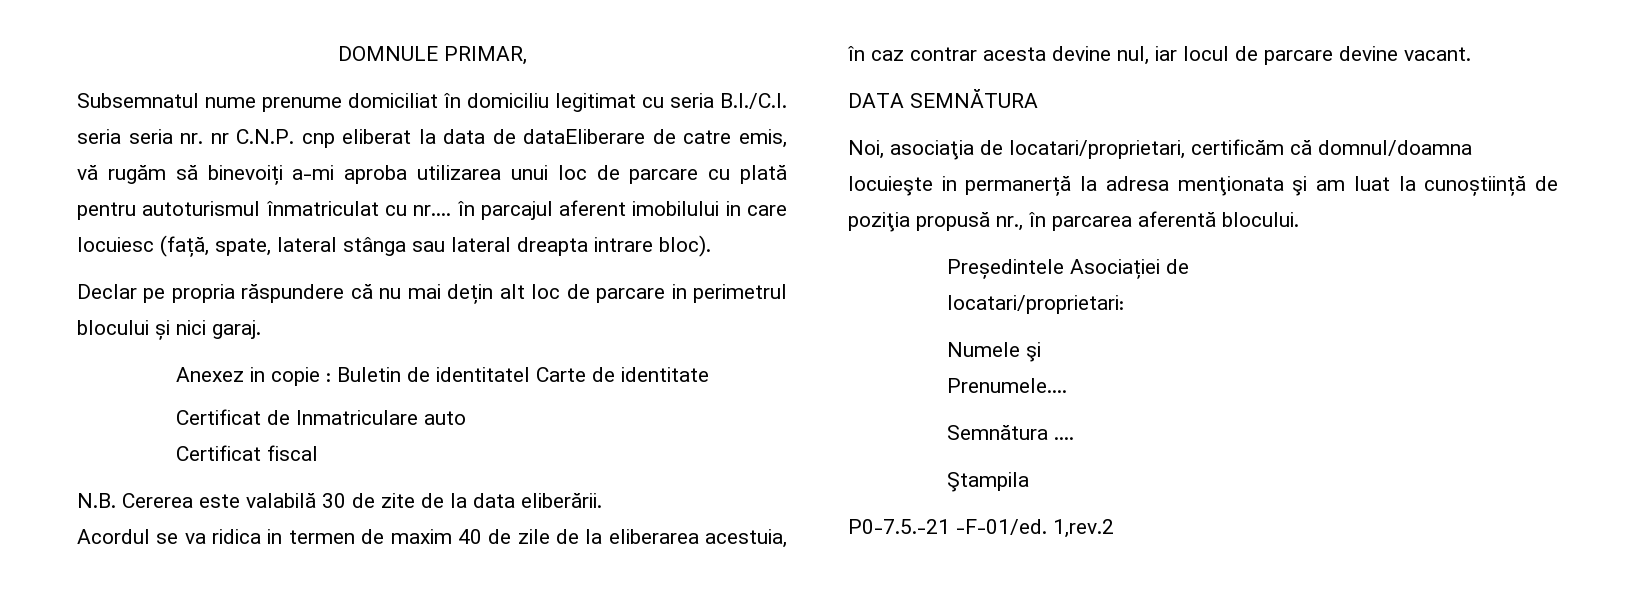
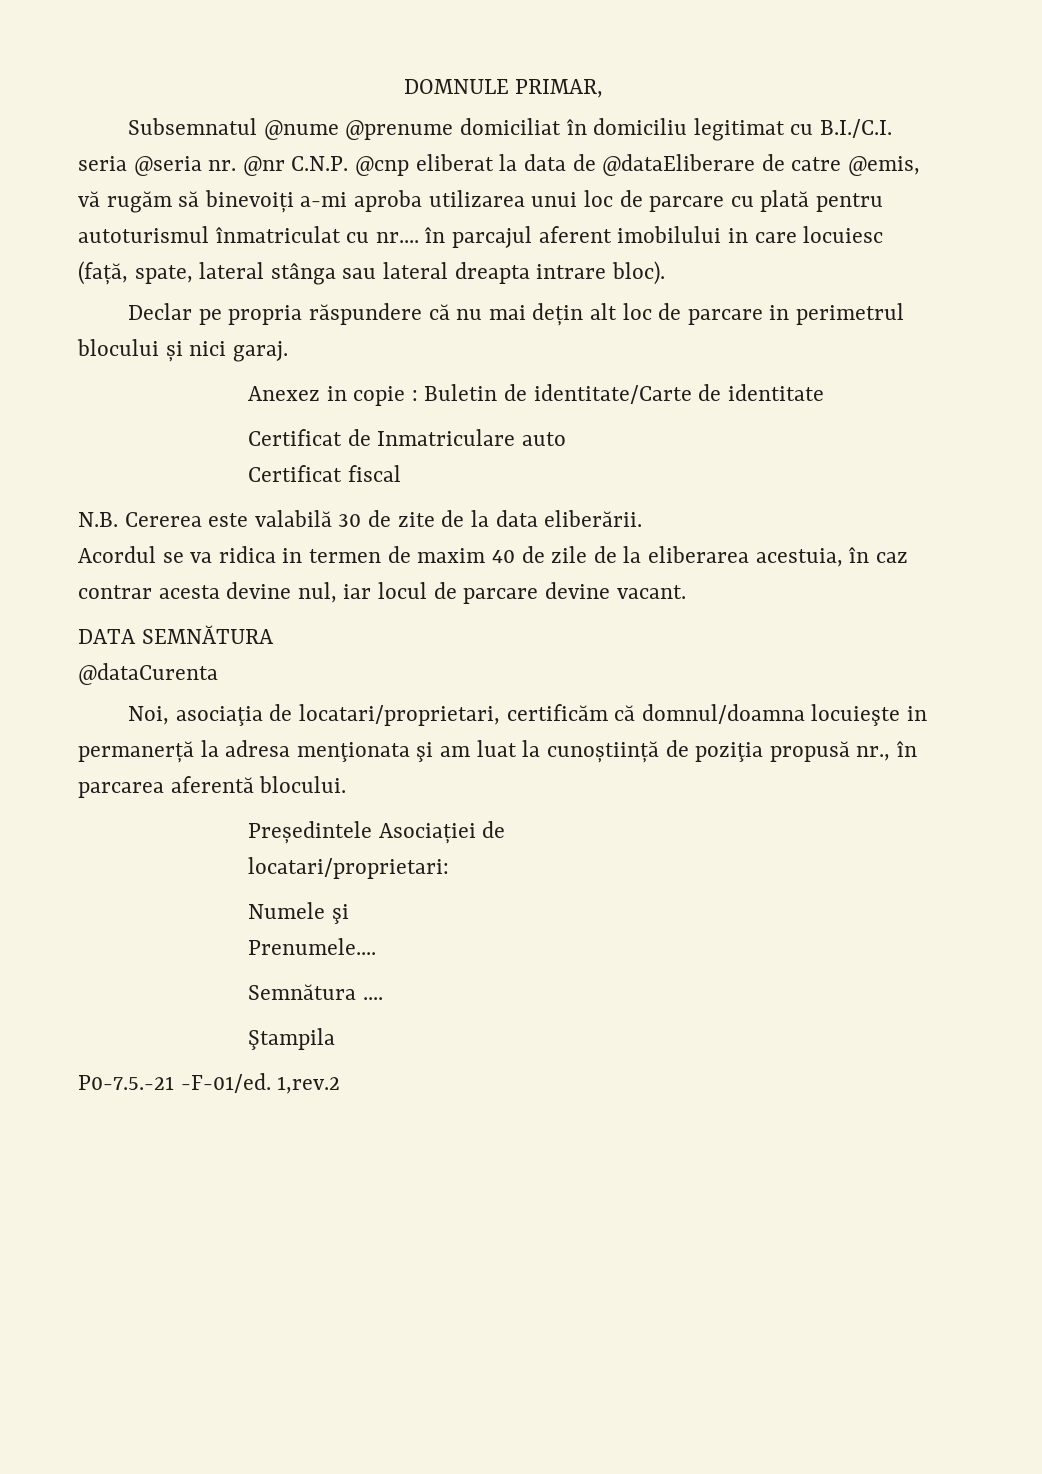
[205,97,342,112] nume prenume -> [263,120,454,140] @nume @prenume
[670,93,714,108] seria -> (814, 129) none
[128,129,335,148] seria nr. nr C.N.P. cnp -> [133,156,410,176] @seria nr. @nr C.N.P. @cnp
[523,129,646,144] dataEliberare -> [602,154,756,176] @dataEliberare
[739,129,788,148] emis, -> [847,156,920,176] @emis,
[436,367,587,382] identitatel Carte -> [533,384,692,404] identitate/Carte
(1038, 98) none -> [78,663,218,685] // @dataCurenta

